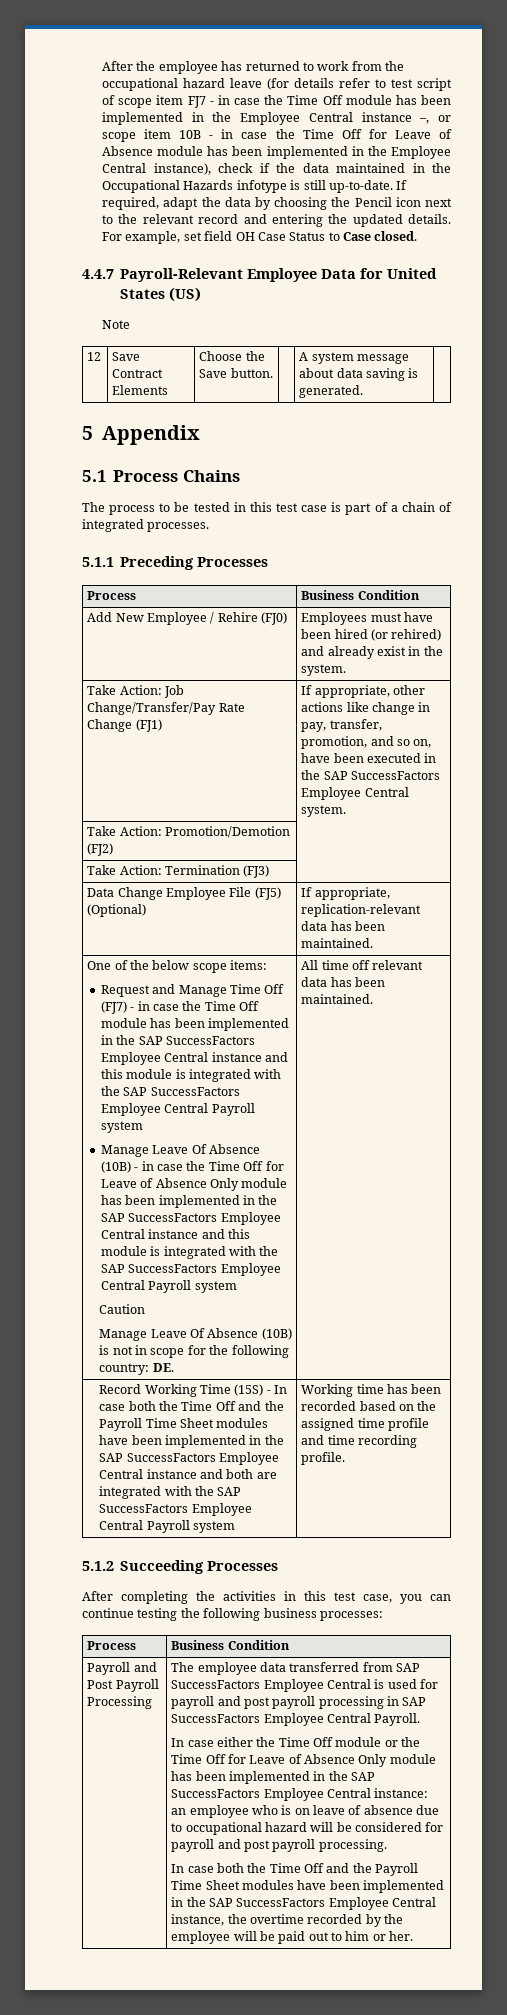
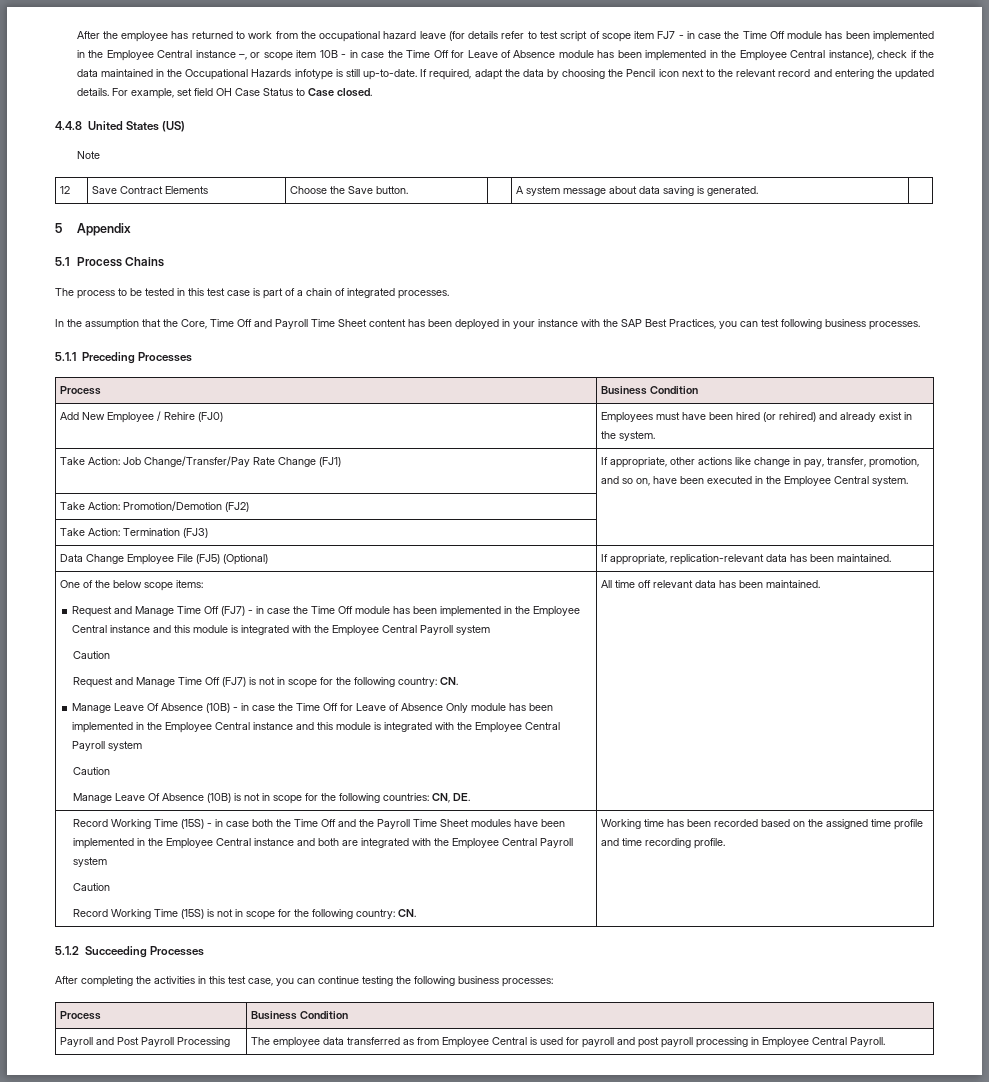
[82,268,384,282] 4.4.7 Payroll-Relevant Employee Data for -> [55,121,82,130] 4.4.8
(210, 527) none -> [55,319,920,330] // In the assumption that the Core, Time Off and Payroll Time Sheet content has been deployed in your instance with the SAP Best Practices, you can test following business processes.
[323,771,440,780] SAP SuccessFactors -> (782, 480) none
[138,1036,256,1045] SAP SuccessFactors -> (531, 610) none
[123,1087,240,1096] [100,1103,255,1116] [100,1121,143,1133] SAP SuccessFactors Employee Central Payroll system -> [332,625,491,636] [73,651,111,659] [73,677,459,688] Employee Central Payroll system // Caution // Request and Manage Time Off (FJ7) is not in scope for the following country: CN.
[100,1213,218,1222] SAP SuccessFactors -> (163, 726) none
[100,1264,218,1273] SAP SuccessFactors -> (473, 726) none
[99,1363,150,1375] country: -> [383,793,451,803] countries: CN,
[274,1385,288,1394] In -> [215,819,224,827] in
[99,1453,216,1462] SAP SuccessFactors -> (164, 842) none
[217,1487,242,1496] [99,1503,252,1516] [99,1520,235,1533] SAP SuccessFactors Employee Central Payroll system -> [452,838,574,849] [73,857,108,867] [73,883,111,891] [73,909,417,920] Employee Central Payroll system // Caution // Record Working Time (15S) is not in scope for the following country: CN.
[362,1662,421,1672] [171,1680,261,1689] from SAP SuccessFactors -> [403,1037,440,1045] as from
[402,1697,427,1706] [171,1714,261,1723] SAP SuccessFactors -> (760, 1041) none
[171,1737,421,1747] [171,1754,436,1767] [171,1771,376,1784] [171,1788,429,1801] [171,1805,440,1818] [171,1822,444,1835] [171,1839,387,1852] [171,1863,419,1876] [171,1880,445,1893] [171,1897,437,1910] [171,1914,404,1927] [171,1931,414,1944] // In case either the Time Off module or the Time Off for Leave of Absence Only module has been implemented in the SAP SuccessFactors Employee Central instance: an employee who is on leave of absence due to occupational hazard will be considered for payroll and post payroll processing. // In case both the Time Off and the Payroll Time Sheet modules have been implemented in the SAP SuccessFactors Employee Central instance, the overtime recorded by the employee will be paid out to him or her. -> (886, 1042) none

